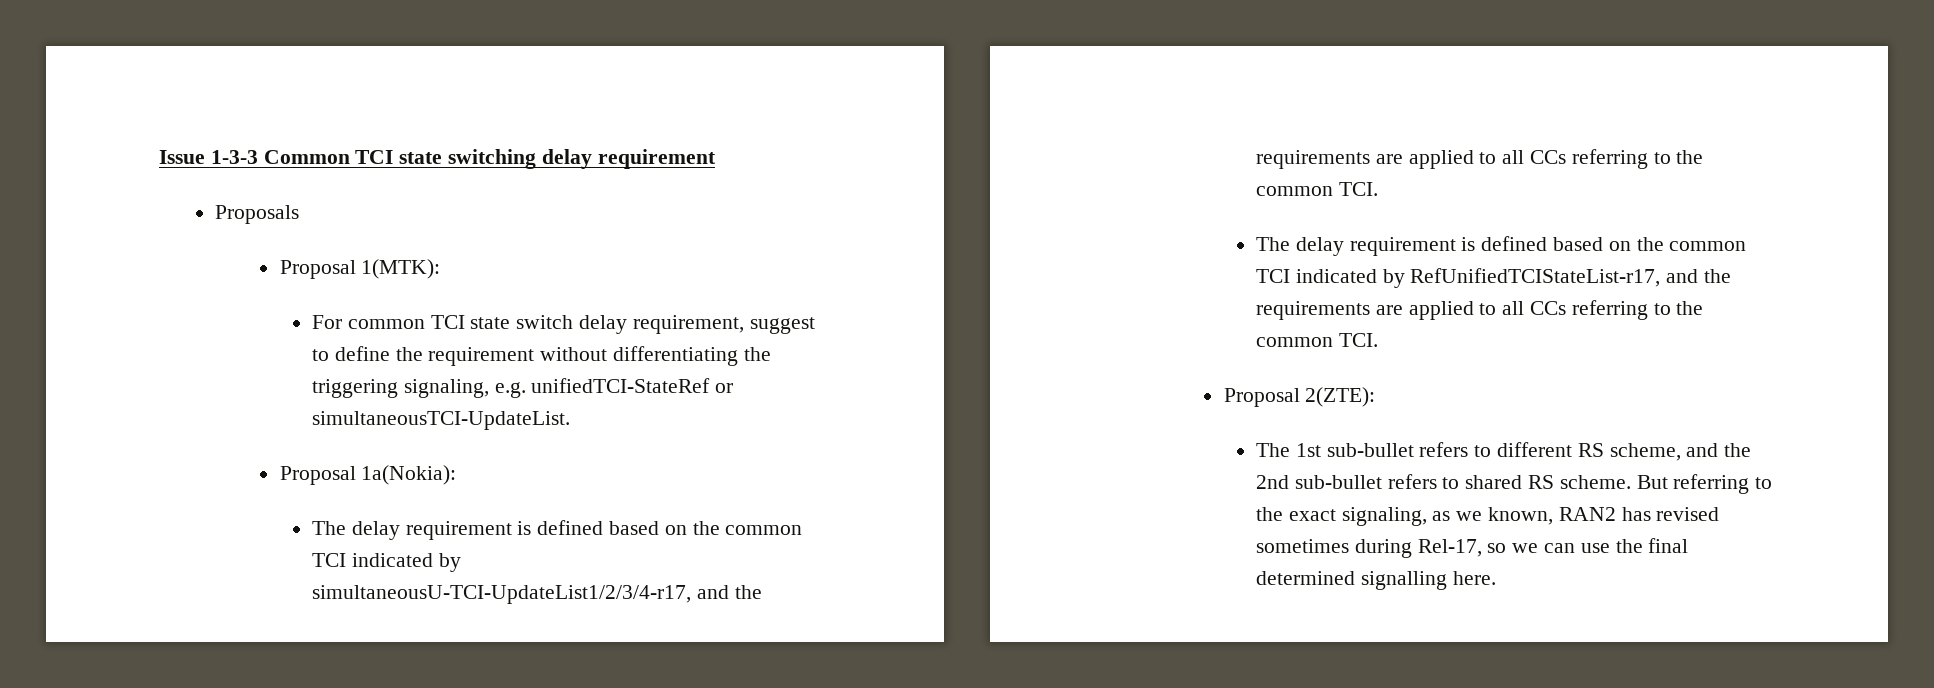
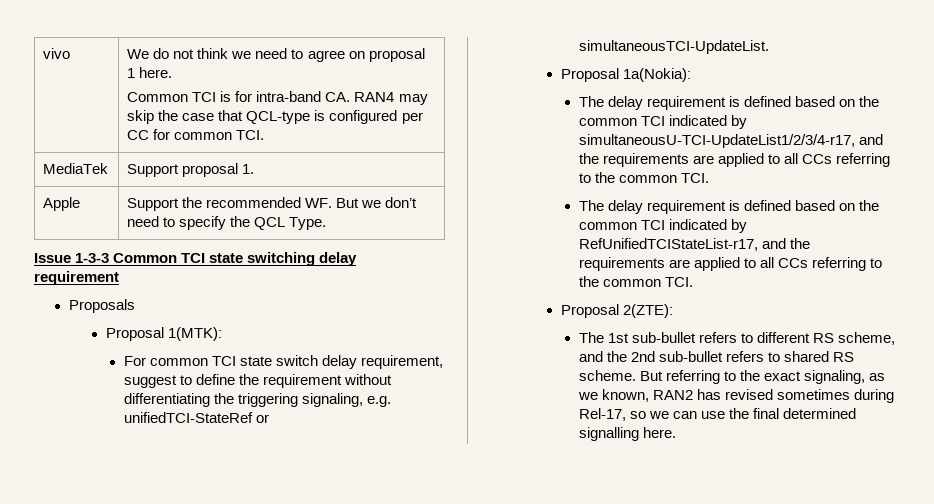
(159, 157) none -> [43,48,71,59] [127,48,425,62] [127,67,173,78] [127,91,428,105] [127,110,423,124] [127,129,265,140] [43,163,109,174] [127,163,255,177] [43,197,81,211] [127,197,418,211] [127,216,327,230] vivo | We do not think we need to agree on proposal 1 here. // Common TCI is for intra-band CA. RAN4 may skip the case that QCL-type is configured per CC for common TCI. // MediaTek | Support proposal 1. // Apple | Support the recommended WF. But we don’t need to specify the QCL Type. //

